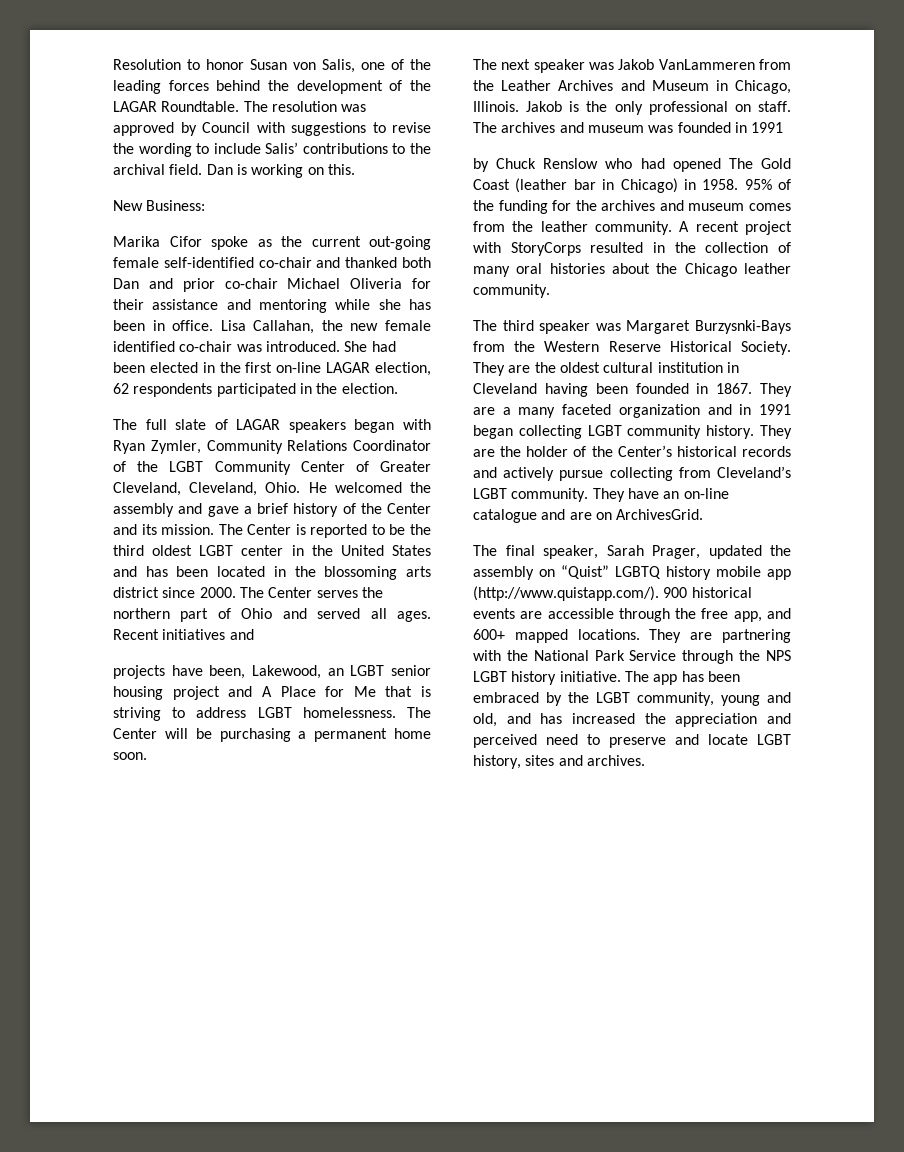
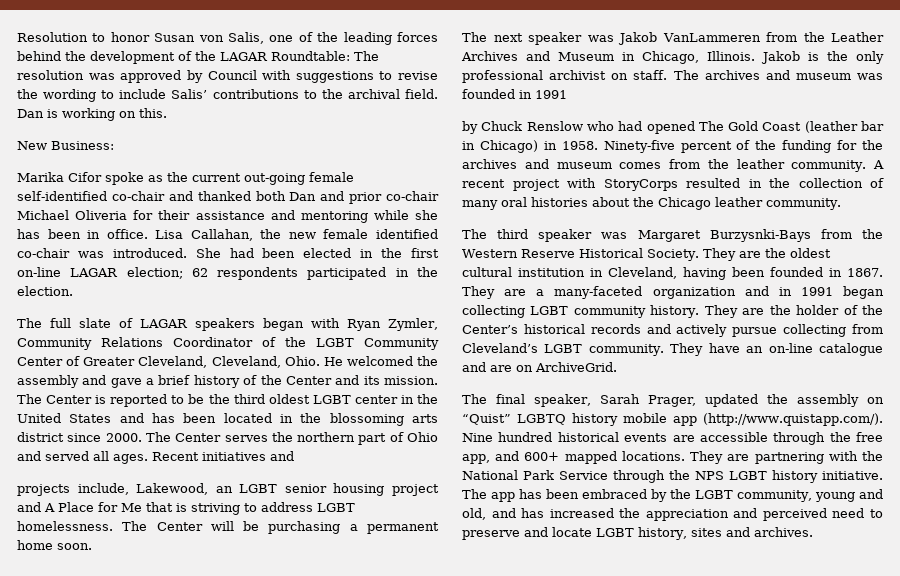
[161,101,240,112] Roundtable. -> [271,51,350,61] Roundtable:
[375,362,431,376] election, -> [126,267,183,279] election;
[171,665,246,679] have been, -> [77,483,129,495] include,
(728, 108) none -> [549,70,607,80] archivist
[744,179,772,190] 95% -> [603,140,732,153] Ninety-five percent
[473,383,537,394] Cleveland -> [608,267,677,279] Cleveland,
[518,404,612,418] many faceted -> [554,286,643,299] many-faceted
[616,509,704,520] ArchivesGrid. -> [535,362,617,372] ArchiveGrid.
[663,587,688,598] 900 -> [462,432,553,442] Nine hundred

